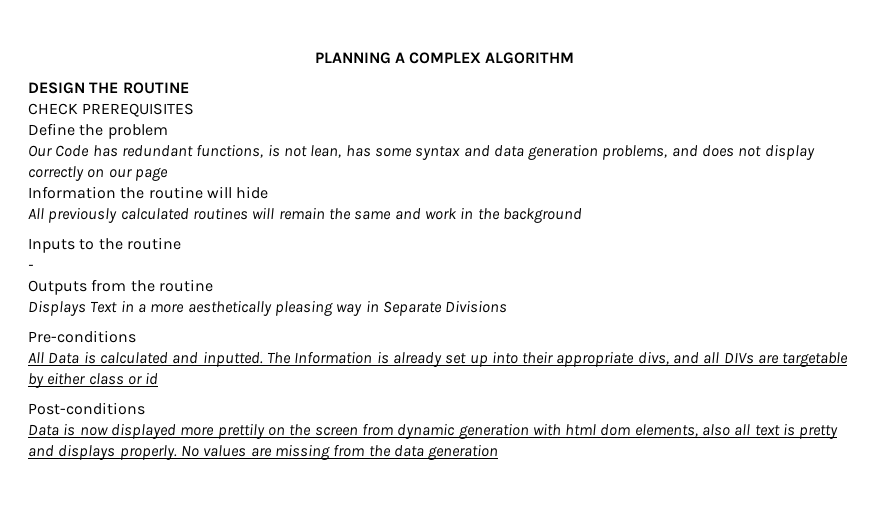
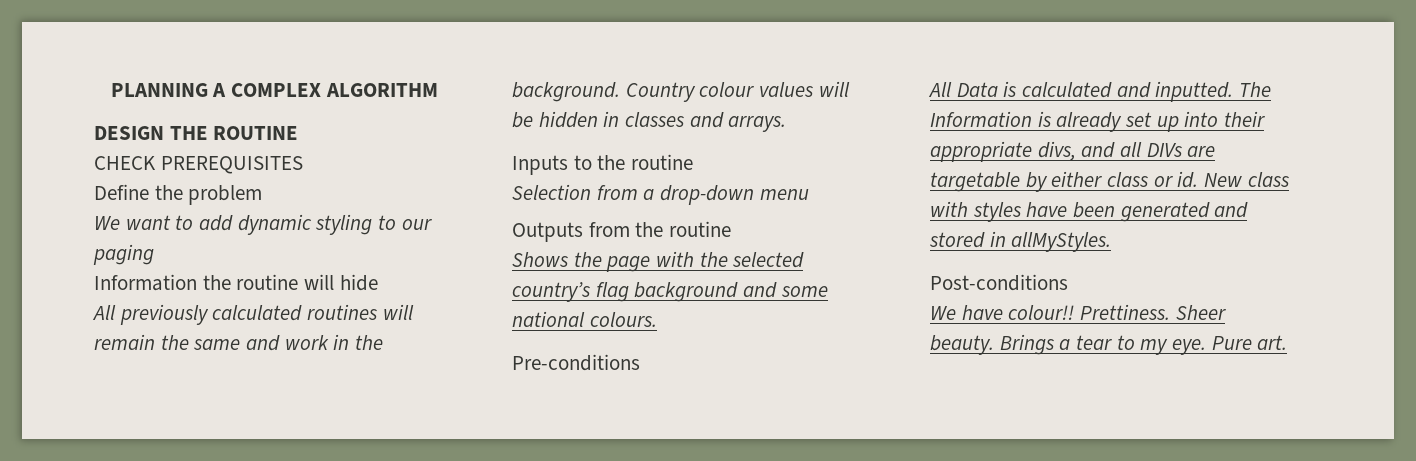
[28,144,815,160] [28,166,168,181] Our Code has redundant functions, is not lean, has some syntax and data generation problems, and does not display correctly on our page -> [94,214,432,235] [93,244,154,265] We want to add dynamic styling to our paging
[502,208,582,223] background -> [512,81,850,102] [512,111,787,132] background. Country colour values will be hidden in classes and arrays.
[28,264,33,270] - -> [512,184,809,205] Selection from a drop-down menu
[28,300,508,316] Displays Text in a more aesthetically pleasing way in Separate Divisions -> [512,251,805,272] [512,282,828,302] [512,311,657,327] Shows the page with the selected country’s flag background and some national colours.
[145,372,159,385] [28,402,145,415] [28,423,839,439] [28,444,499,460] id // Post-conditions // Data is now displayed more prettily on the screen from dynamic generation with html dom elements, also all text is pretty and displays properly. No values are missing from the data generation -> [1177,171,1289,188] [930,201,1249,222] [929,231,1112,252] [930,274,1068,291] [930,304,1226,320] [930,334,1288,355] id. New class with styles have been generated and stored in allMyStyles. // Post-conditions // We have colour!! Prettiness. Sheer beauty. Brings a tear to my eye. Pure art.

